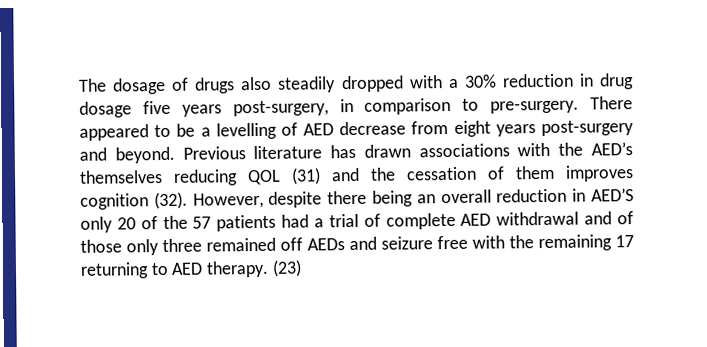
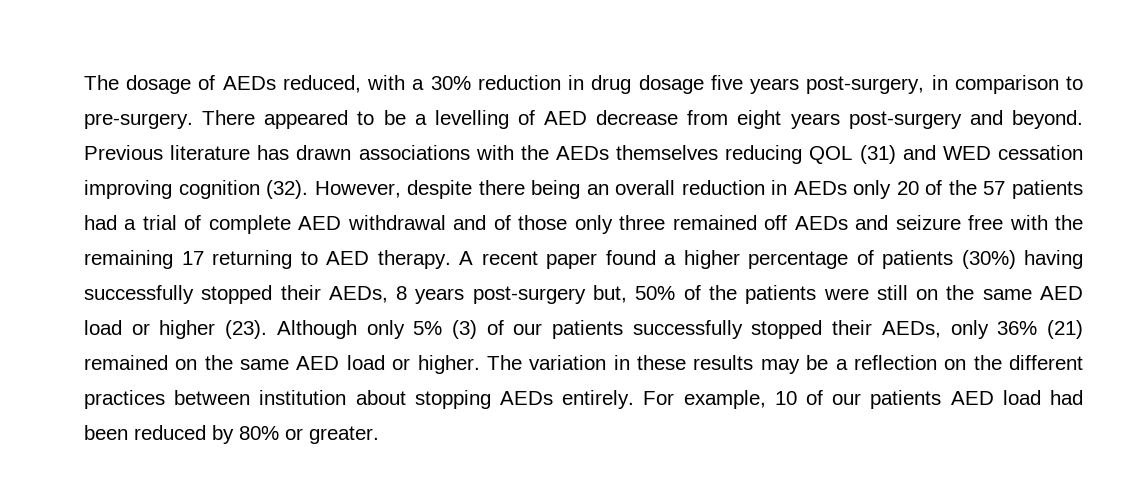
[194,75,404,94] drugs also steadily dropped -> [222,75,361,93] AEDs reduced,
[591,142,633,156] AED’s -> [556,146,610,160] AEDs
[370,165,634,182] the cessation of them improves -> [942,145,1083,160] [84,180,172,199] WED cessation improving
[591,188,635,202] AED’S -> [793,181,847,195] AEDs
[271,259,302,277] (23) -> [459,250,1083,269] [84,285,1083,304] [84,320,1084,339] [84,355,1083,374] [84,390,1084,409] [84,425,379,444] A recent paper found a higher percentage of patients (30%) having successfully stopped their AEDs, 8 years post-surgery but, 50% of the patients were still on the same AED load or higher (23). Although only 5% (3) of our patients successfully stopped their AEDs, only 36% (21) remained on the same AED load or higher. The variation in these results may be a reflection on the different practices between institution about stopping AEDs entirely. For example, 10 of our patients AED load had been reduced by 80% or greater.

